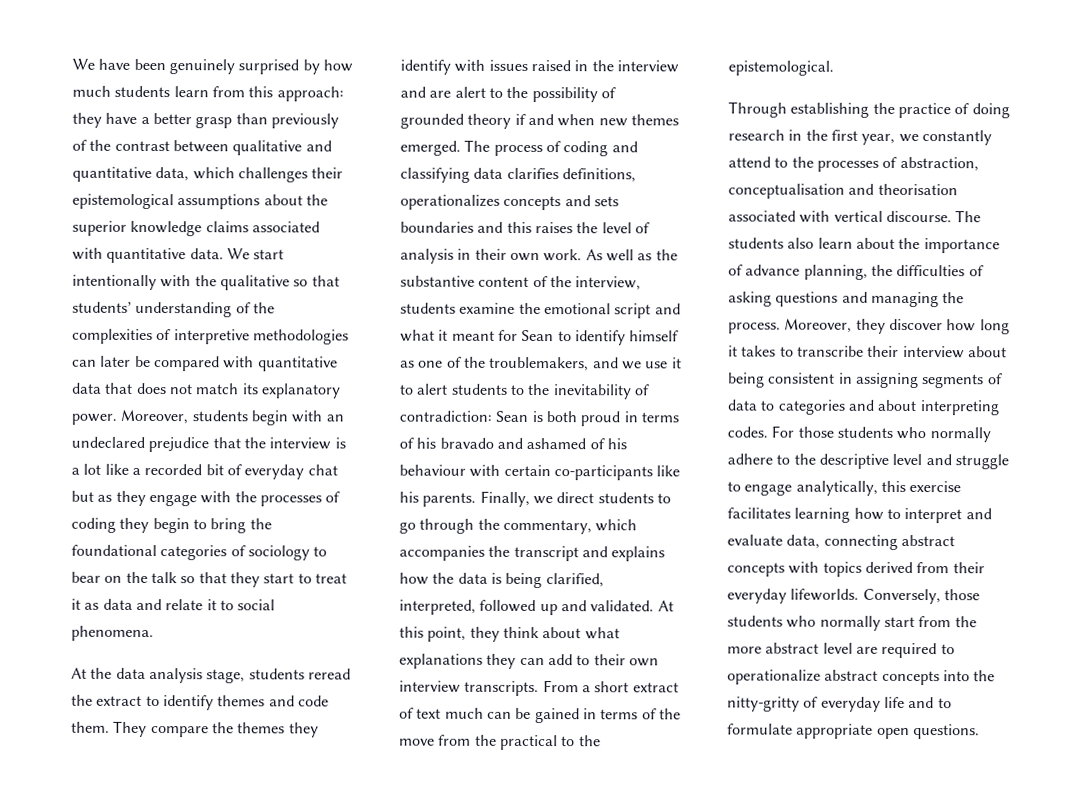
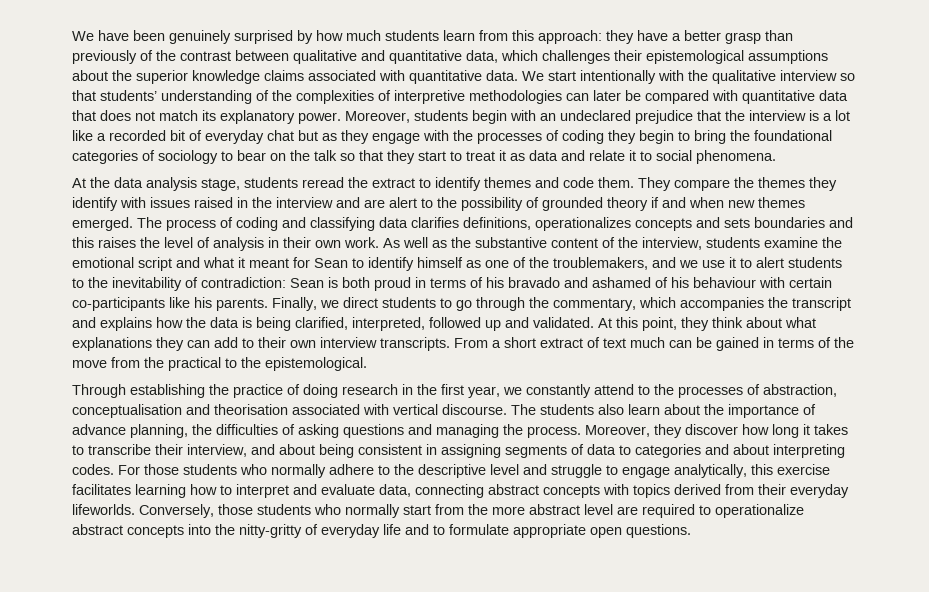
(290, 283) none -> [780,70,837,81] interview
[902,345,965,359] interview -> [187,444,275,457] interview, and

